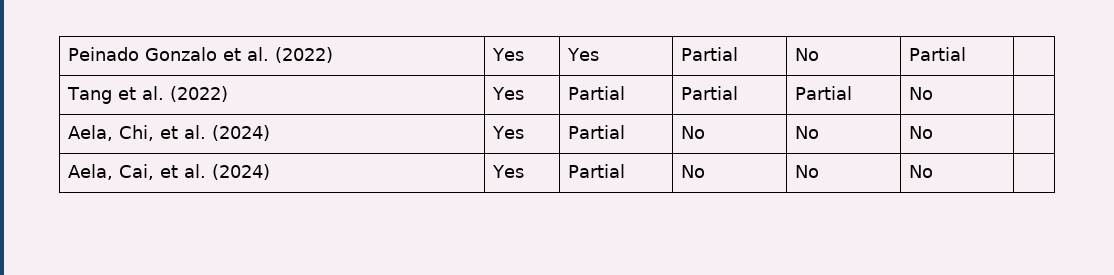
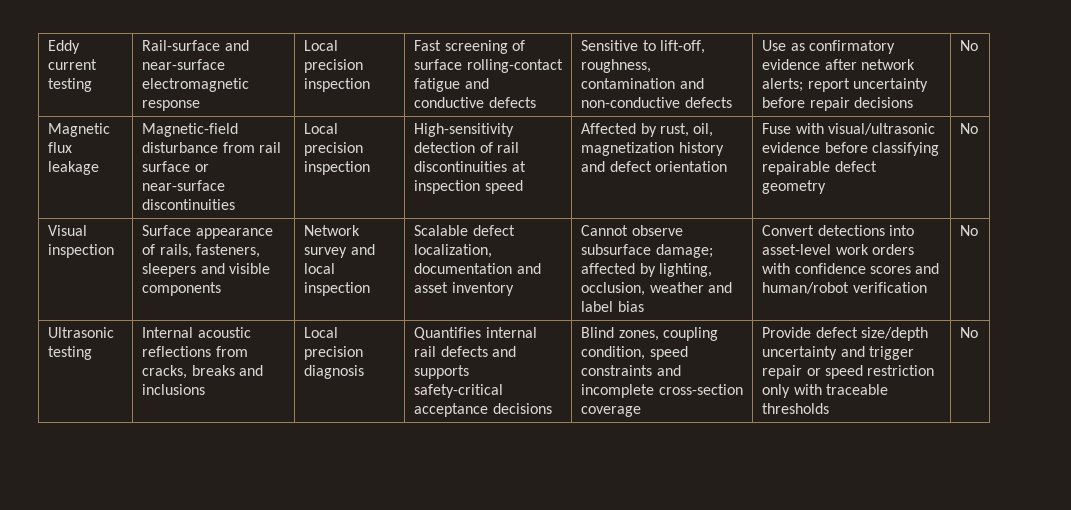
[68,47,334,63] [492,48,525,61] [567,48,600,61] [681,47,739,61] [795,48,820,61] [909,47,967,61] [67,86,229,104] [492,87,525,100] [568,86,626,100] [681,86,739,100] [795,86,853,100] [909,87,934,100] [68,125,271,141] [492,126,525,139] [568,125,626,139] [681,126,706,139] [795,126,820,139] [909,126,934,139] [68,164,271,180] [492,165,525,178] [568,164,626,178] [681,165,706,178] [795,165,820,178] [909,165,934,178] Peinado Gonzalo et al. (2022) | Yes | Yes | Partial | No | Partial | // Tang et al. (2022) | Yes | Partial | Partial | Partial | No | // Aela, Chi, et al. (2024) | Yes | Partial | No | No | No | // Aela, Cai, et al. (2024) | Yes | Partial | No | No | No | -> [48,40,81,54] [48,59,98,70] [48,78,93,92] [142,40,249,51] [142,59,226,70] [142,78,250,92] [142,100,201,111] [304,40,339,51] [304,59,364,73] [304,78,371,92] [414,40,525,54] [414,59,563,73] [414,78,489,92] [414,97,536,108] [581,40,705,54] [581,59,652,73] [581,78,704,89] [581,97,732,108] [762,40,895,54] [762,59,915,70] [762,78,928,92] [762,97,913,111] [960,40,979,51] [48,123,111,137] [48,142,73,153] [48,161,100,175] [142,123,239,137] [142,142,281,153] [142,161,209,172] [142,180,226,191] [142,199,236,210] [304,123,339,134] [304,142,364,156] [304,161,371,175] [414,123,515,137] [414,142,519,153] [414,161,526,172] [414,180,523,194] [581,123,714,137] [581,142,724,156] [581,161,727,172] [762,123,935,135] [762,142,939,156] [762,161,877,175] [762,180,827,194] [960,123,979,134] [48,225,88,236] [48,244,115,258] [142,225,273,239] [142,244,260,258] [142,263,270,277] [142,282,222,296] [304,225,361,236] [304,244,375,258] [304,263,336,274] [304,282,371,296] [414,225,515,236] [414,244,493,258] [414,263,541,274] [414,282,514,296] [581,225,683,236] [581,244,713,258] [581,263,712,277] [581,282,732,296] [581,301,644,312] [762,225,914,236] [762,244,914,255] [762,263,940,274] [762,282,927,294] [960,225,979,236] [48,327,115,338] [48,346,93,360] [142,327,251,338] [142,346,248,357] [142,365,263,379] [142,384,206,395] [304,327,339,338] [304,346,364,360] [304,365,365,379] [414,327,537,340] [414,346,516,357] [414,365,470,379] [414,384,504,398] [414,403,552,417] [581,327,718,341] [581,346,688,360] [581,365,681,376] [581,384,743,398] [581,406,642,417] [762,327,928,341] [762,346,914,360] [762,365,935,379] [762,384,888,398] [762,403,830,414] [960,327,979,338] Eddy current testing | Rail-surface and near-surface electromagnetic response | Local precision inspection | Fast screening of surface rolling-contact fatigue and conductive defects | Sensitive to lift-off, roughness, contamination and non-conductive defects | Use as confirmatory evidence after network alerts; report uncertainty before repair decisions | No // Magnetic flux leakage | Magnetic-field disturbance from rail surface or near-surface discontinuities | Local precision inspection | High-sensitivity detection of rail discontinuities at inspection speed | Affected by rust, oil, magnetization history and defect orientation | Fuse with visual/ultrasonic evidence before classifying repairable defect geometry | No // Visual inspection | Surface appearance of rails, fasteners, sleepers and visible components | Network survey and local inspection | Scalable defect localization, documentation and asset inventory | Cannot observe subsurface damage; affected by lighting, occlusion, weather and label bias | Convert detections into asset-level work orders with confidence scores and human/robot verification | No // Ultrasonic testing | Internal acoustic reflections from cracks, breaks and inclusions | Local precision diagnosis | Quantifies internal rail defects and supports safety-critical acceptance decisions | Blind zones, coupling condition, speed constraints and incomplete cross-section coverage | Provide defect size/depth uncertainty and trigger repair or speed restriction only with traceable thresholds | No

